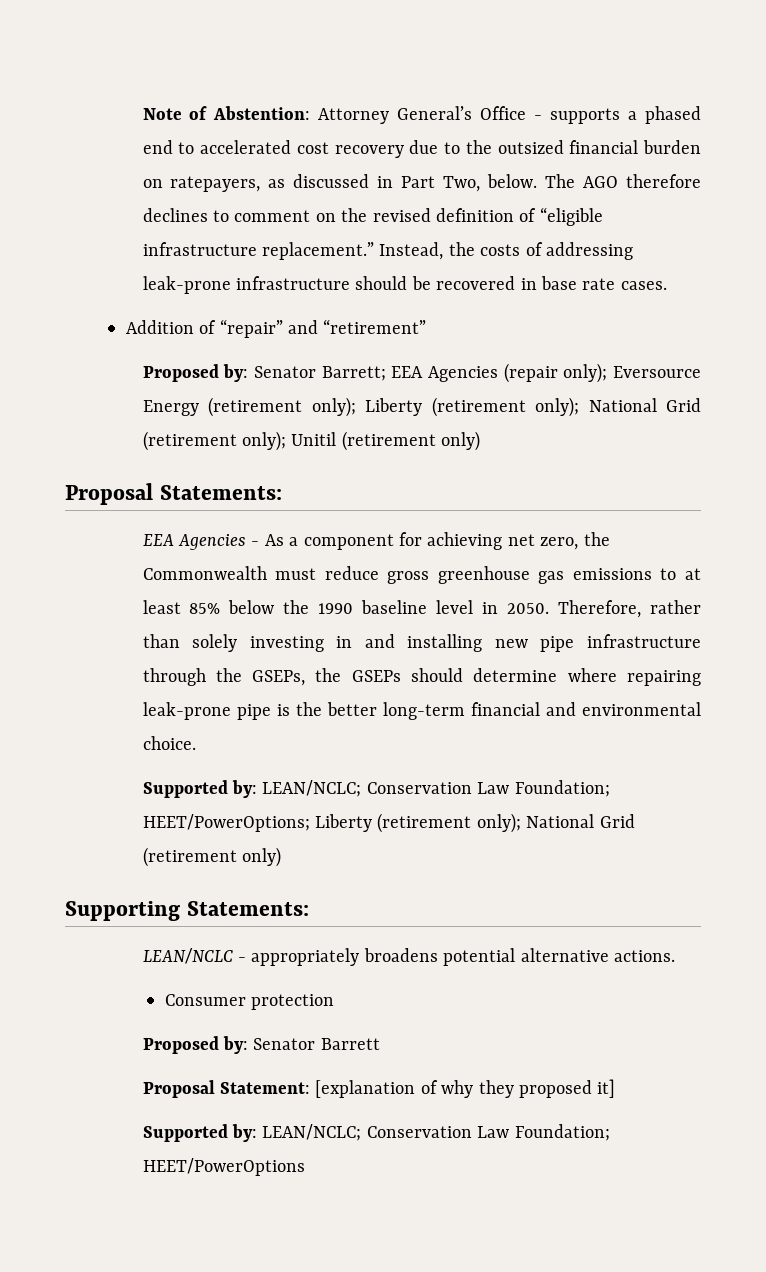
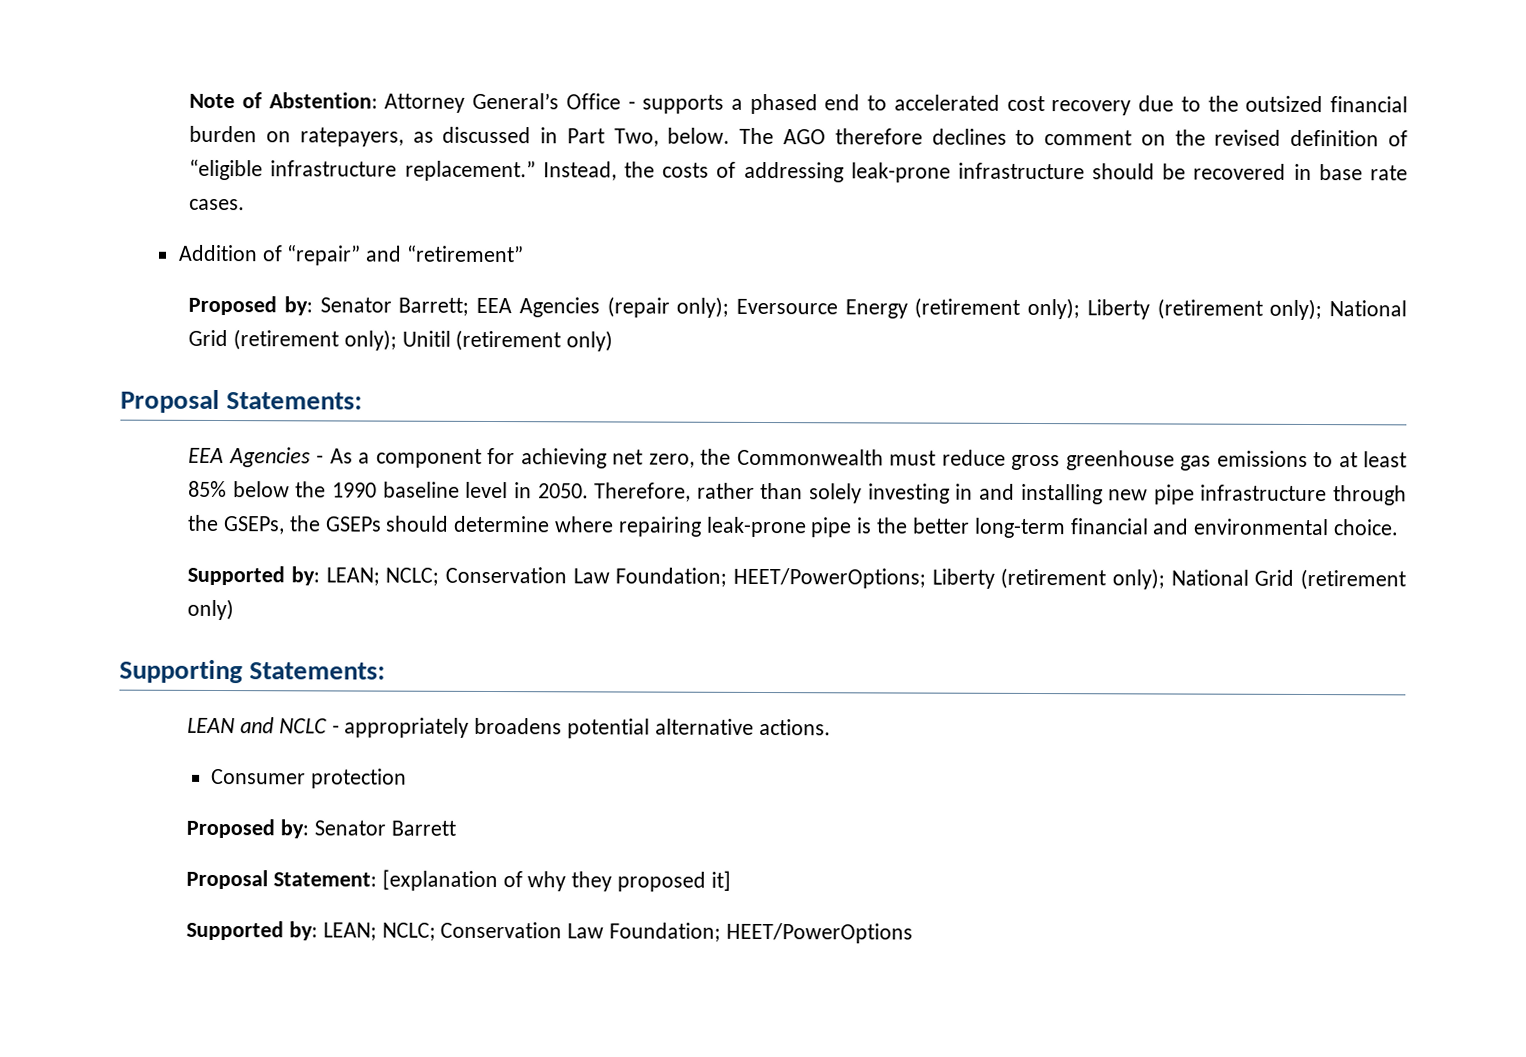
[262,780,362,797] LEAN/NCLC; -> [325,567,440,586] LEAN; NCLC;
[142,948,233,964] LEAN/NCLC -> [187,717,327,734] LEAN and NCLC
[262,1124,362,1141] LEAN/NCLC; -> [322,922,436,941] LEAN; NCLC;

